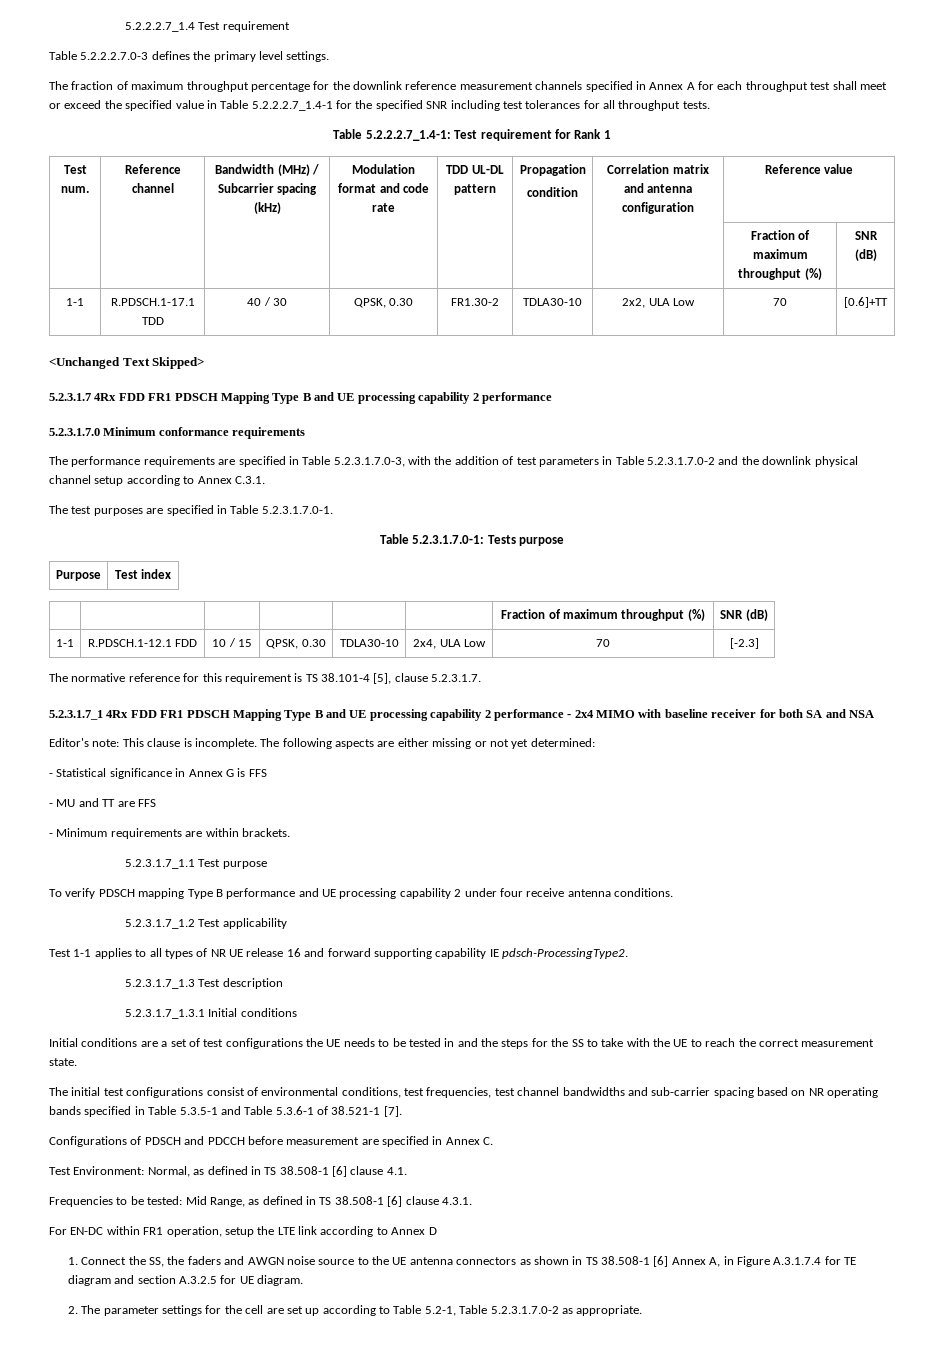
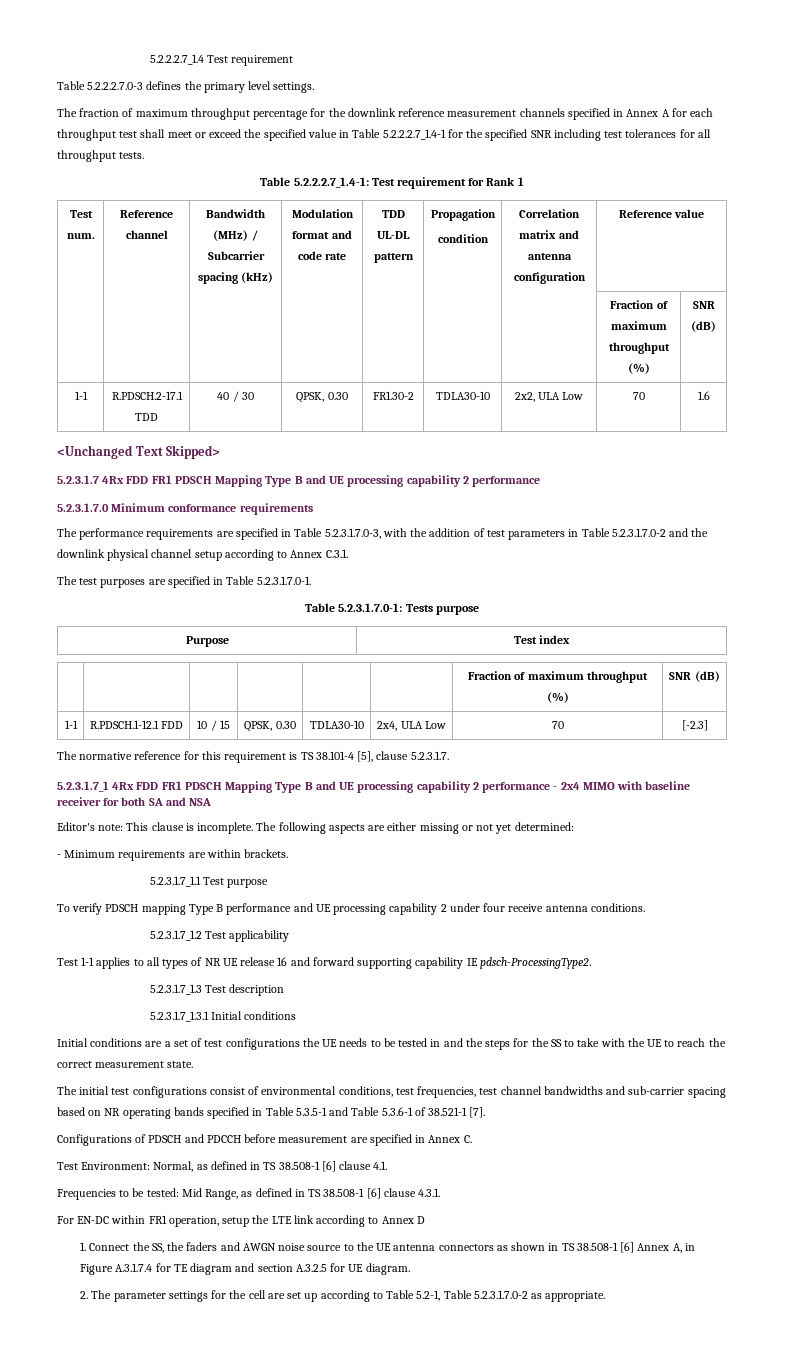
[110,298,195,306] R.PDSCH.1-17.1 -> [111,391,183,400] R.PDSCH.2-17.1
[844,297,888,308] [0.6]+TT -> [697,391,710,400] 1.6
[49,768,267,779] [49,798,156,807] // - Statistical significance in Annex G is FFS // - MU and TT are FFS -> (574, 826) none

